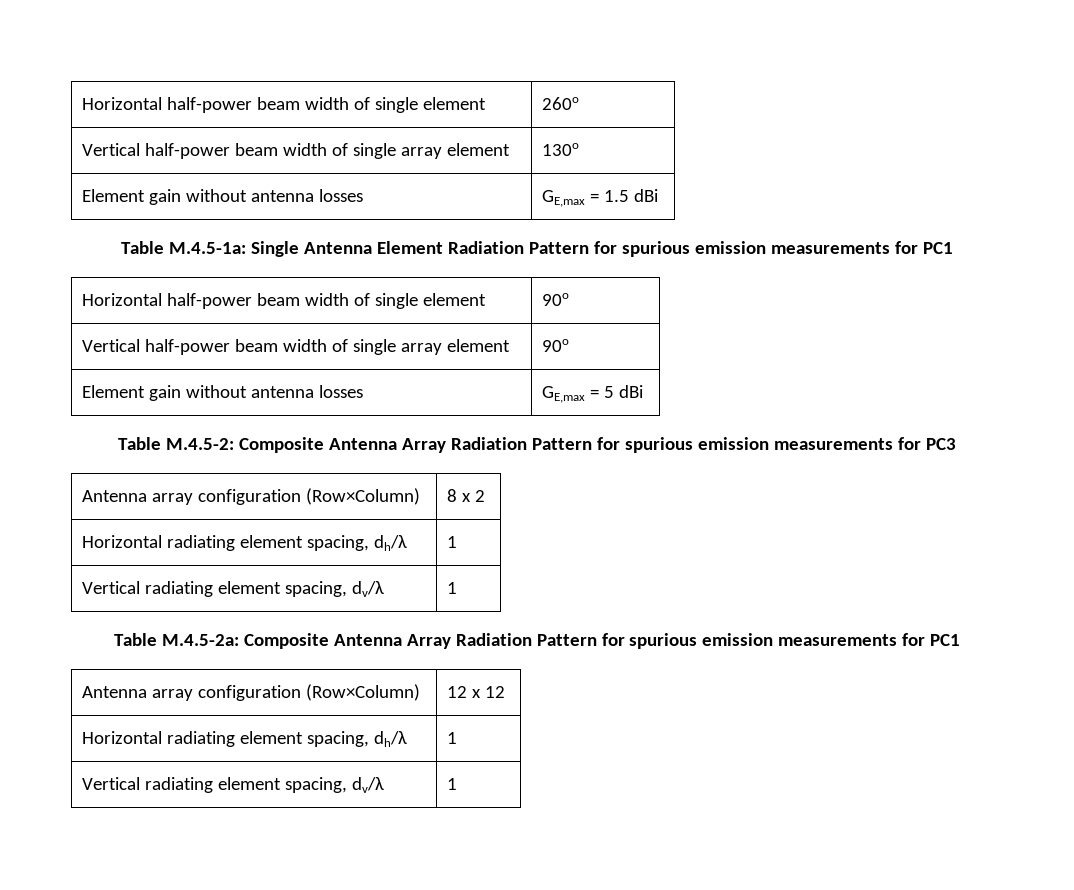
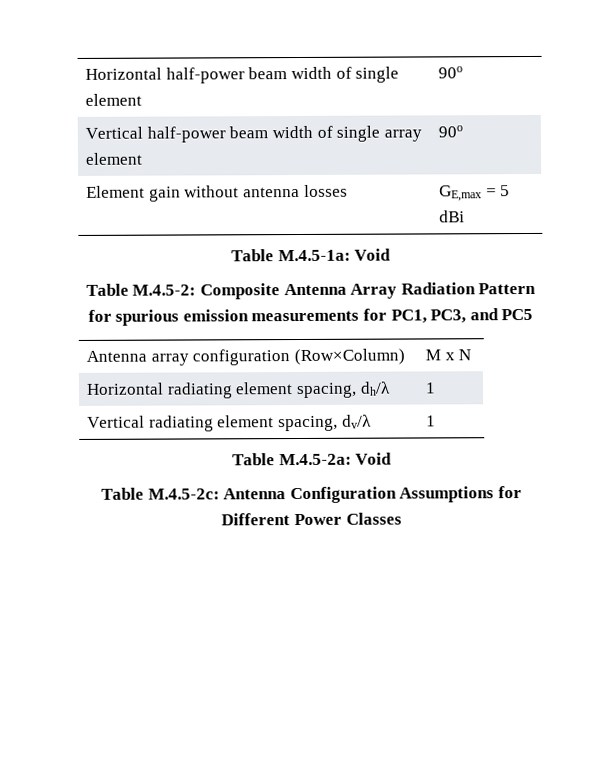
[81,97,486,113] [541,97,579,110] [81,143,510,159] [541,143,579,156] [81,189,363,205] [541,189,658,207] [121,241,953,257] [81,293,486,309] Horizontal half-power beam width of single element | 260o // Vertical half-power beam width of single array element | 130o // Element gain without antenna losses | GE,max = 1.5 dBi // Table M.4.5-1a: Single Antenna Element Radiation Pattern for spurious emission measurements for PC1 // Horizontal half-power beam width of single element -> [85,66,400,84] [85,93,143,106] Horizontal half-power beam width of single element
(643, 391) none -> [230,248,392,262] // Table M.4.5-1a: Void
[925,438,956,450] [81,488,420,505] [446,489,485,502] PC3 // Antenna array configuration (Row×Column) | 8 x 2 -> [390,308,534,324] [86,348,405,366] [425,349,472,361] PC1, PC3, and PC5 // Antenna array configuration (Row×Column) | M x N
[243,633,961,649] [81,684,420,701] [446,686,505,698] [81,731,407,747] [446,732,457,744] [81,777,384,793] [446,778,457,790] Composite Antenna Array Radiation Pattern for spurious emission measurements for PC1 // Antenna array configuration (Row×Column) | 12 x 12 // Horizontal radiating element spacing, dh/λ | 1 // Vertical radiating element spacing, dv/λ | 1 -> [355,452,393,465] [101,486,522,504] [221,512,402,526] Void // Table M.4.5-2c: Antenna Configuration Assumptions for Different Power Classes

